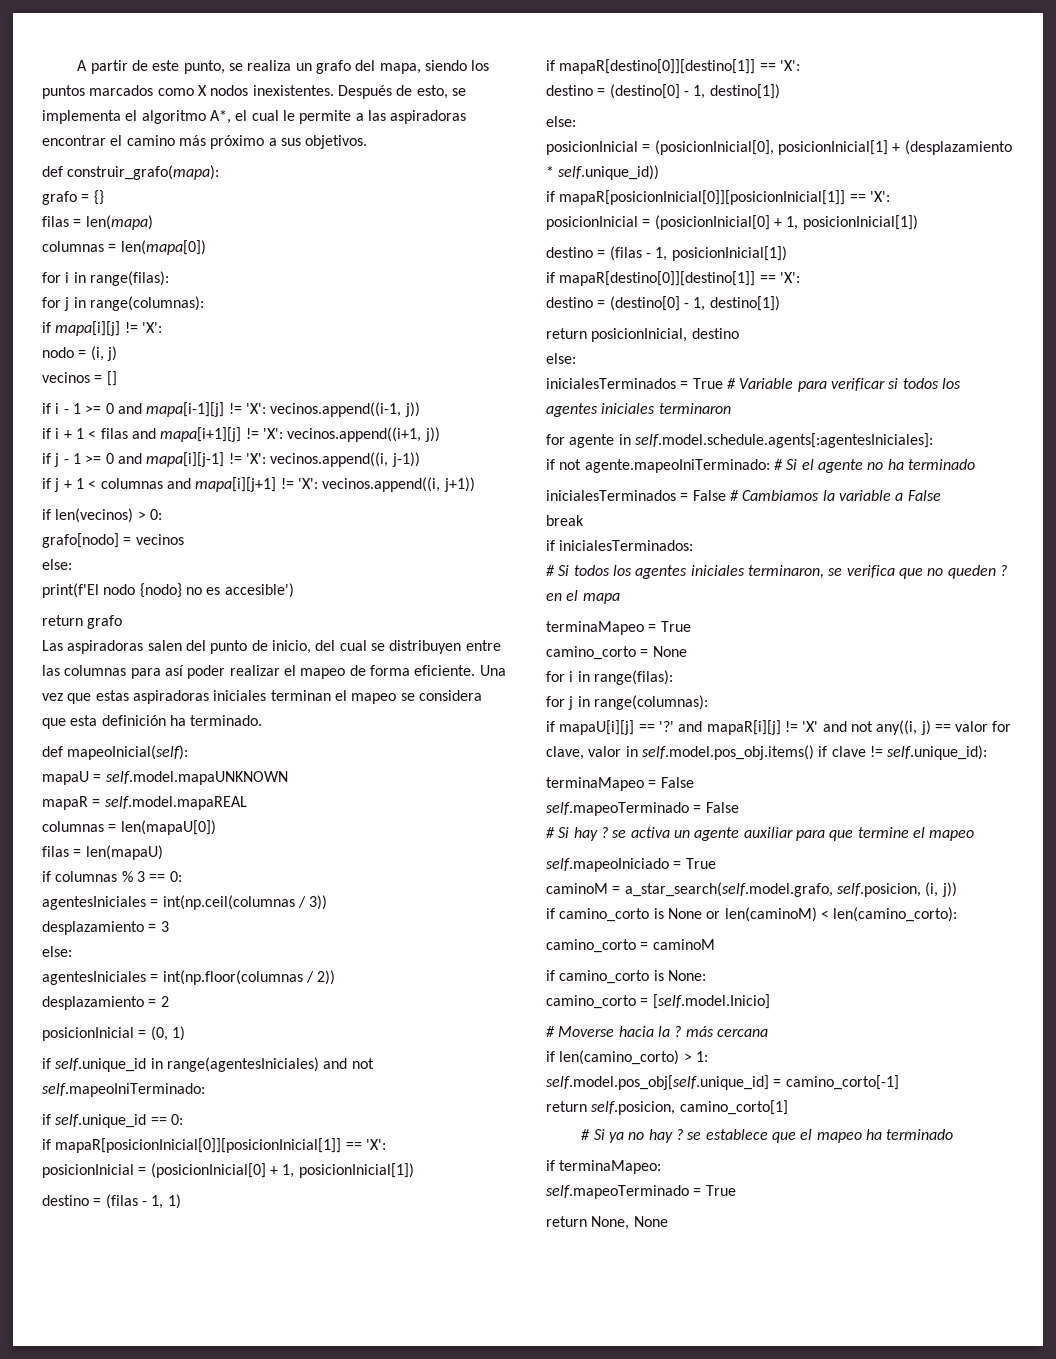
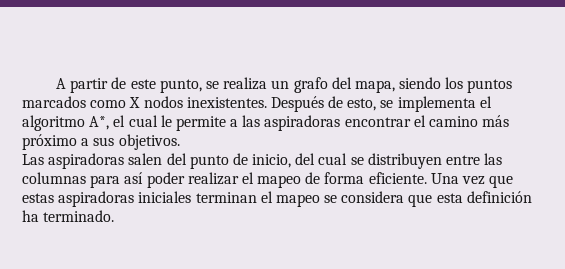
[42,165,220,180] [42,190,104,205] [42,215,153,230] [42,240,206,255] [42,271,169,286] [42,296,204,311] [42,321,162,336] [42,346,117,361] [42,371,117,386] [42,402,420,417] [42,427,440,442] [42,452,420,467] [42,477,475,492] [42,508,162,523] [42,533,184,548] [42,559,72,570] [42,583,294,598] [42,615,123,629] // def construir_grafo(mapa): // grafo = {} // filas = len(mapa) // columnas = len(mapa[0]) // for i in range(filas): // for j in range(columnas): // if mapa[i][j] != 'X': // nodo = (i, j) // vecinos = [] // if i - 1 >= 0 and mapa[i-1][j] != 'X': vecinos.append((i-1, j)) // if i + 1 < filas and mapa[i+1][j] != 'X': vecinos.append((i+1, j)) // if j - 1 >= 0 and mapa[i][j-1] != 'X': vecinos.append((i, j-1)) // if j + 1 < columnas and mapa[i][j+1] != 'X': vecinos.append((i, j+1)) // if len(vecinos) > 0: // grafo[nodo] = vecinos // else: // print(f'El nodo {nodo} no es accesible') // return grafo -> (180, 142) none
[42,745,189,760] [42,771,288,785] [42,796,247,810] [42,820,216,835] [42,845,163,860] [42,871,182,882] [42,895,328,910] [42,921,169,935] [42,946,72,957] [42,970,336,985] [42,996,169,1010] [42,1026,185,1041] [42,1057,374,1072] [42,1083,205,1097] [42,1114,183,1128] [42,1138,386,1153] [42,1163,414,1178] [42,1194,181,1209] [546,59,800,74] [546,84,780,99] [546,116,576,127] [546,140,1012,155] [546,165,660,180] [546,190,890,205] [546,215,918,230] [546,246,787,261] [546,271,800,286] [546,296,780,311] [546,328,739,342] [546,353,576,364] [546,378,961,392] [546,403,731,417] [546,433,933,448] [546,459,975,473] [546,490,941,501] [546,515,584,526] [546,540,694,551] [546,565,1007,579] [546,590,620,604] [546,621,691,635] [546,646,687,660] [546,670,673,685] [546,695,708,710] [546,720,1012,735] [546,745,988,760] [546,777,694,791] [546,802,739,816] [546,827,975,841] [546,858,716,872] [546,882,957,897] [546,907,958,922] [546,939,715,953] [546,970,706,984] [546,994,770,1009] [546,1026,768,1037] [546,1050,708,1065] [546,1075,899,1090] [546,1100,788,1115] [581,1129,954,1143] [546,1160,662,1174] [546,1185,736,1199] [546,1216,668,1230] // def mapeoInicial(self): // mapaU = self.model.mapaUNKNOWN // mapaR = self.model.mapaREAL // columnas = len(mapaU[0]) // filas = len(mapaU) // if columnas % 3 == 0: // agentesIniciales = int(np.ceil(columnas / 3)) // desplazamiento = 3 // else: // agentesIniciales = int(np.floor(columnas / 2)) // desplazamiento = 2 // posicionInicial = (0, 1) // if self.unique_id in range(agentesIniciales) and not self.mapeoIniTerminado: // if self.unique_id == 0: // if mapaR[posicionInicial[0]][posicionInicial[1]] == 'X': // posicionInicial = (posicionInicial[0] + 1, posicionInicial[1]) // destino = (filas - 1, 1) // if mapaR[destino[0]][destino[1]] == 'X': // destino = (destino[0] - 1, destino[1]) // else: // posicionInicial = (posicionInicial[0], posicionInicial[1] + (desplazamiento * self.unique_id)) // if mapaR[posicionInicial[0]][posicionInicial[1]] == 'X': // posicionInicial = (posicionInicial[0] + 1, posicionInicial[1]) // destino = (filas - 1, posicionInicial[1]) // if mapaR[destino[0]][destino[1]] == 'X': // destino = (destino[0] - 1, destino[1]) // return posicionInicial, destino // else: // inicialesTerminados = True # Variable para verificar si todos los agentes iniciales terminaron // for agente in self.model.schedule.agents[:agentesIniciales]: // if not agente.mapeoIniTerminado: # Si el agente no ha terminado // inicialesTerminados = False # Cambiamos la variable a False // break // if inicialesTerminados: // # Si todos los agentes iniciales terminaron, se verifica que no queden ? en el mapa // terminaMapeo = True // camino_corto = None // for i in range(filas): // for j in range(columnas): // if mapaU[i][j] == '?' and mapaR[i][j] != 'X' and not any((i, j) == valor for clave, valor in self.model.pos_obj.items() if clave != self.unique_id): // terminaMapeo = False // self.mapeoTerminado = False // # Si hay ? se activa un agente auxiliar para que termine el mapeo // self.mapeoIniciado = True // caminoM = a_star_search(self.model.grafo, self.posicion, (i, j)) // if camino_corto is None or len(caminoM) < len(camino_corto): // camino_corto = caminoM // if camino_corto is None: // camino_corto = [self.model.Inicio] // # Moverse hacia la ? más cercana // if len(camino_corto) > 1: // self.model.pos_obj[self.unique_id] = camino_corto[-1] // return self.posicion, camino_corto[1] // # Si ya no hay ? se establece que el mapeo ha terminado // if terminaMapeo: // self.mapeoTerminado = True // return None, None -> (115, 216) none

